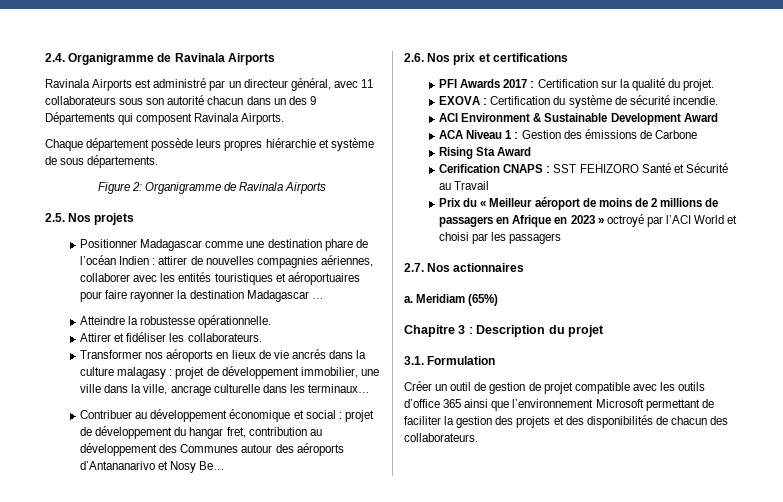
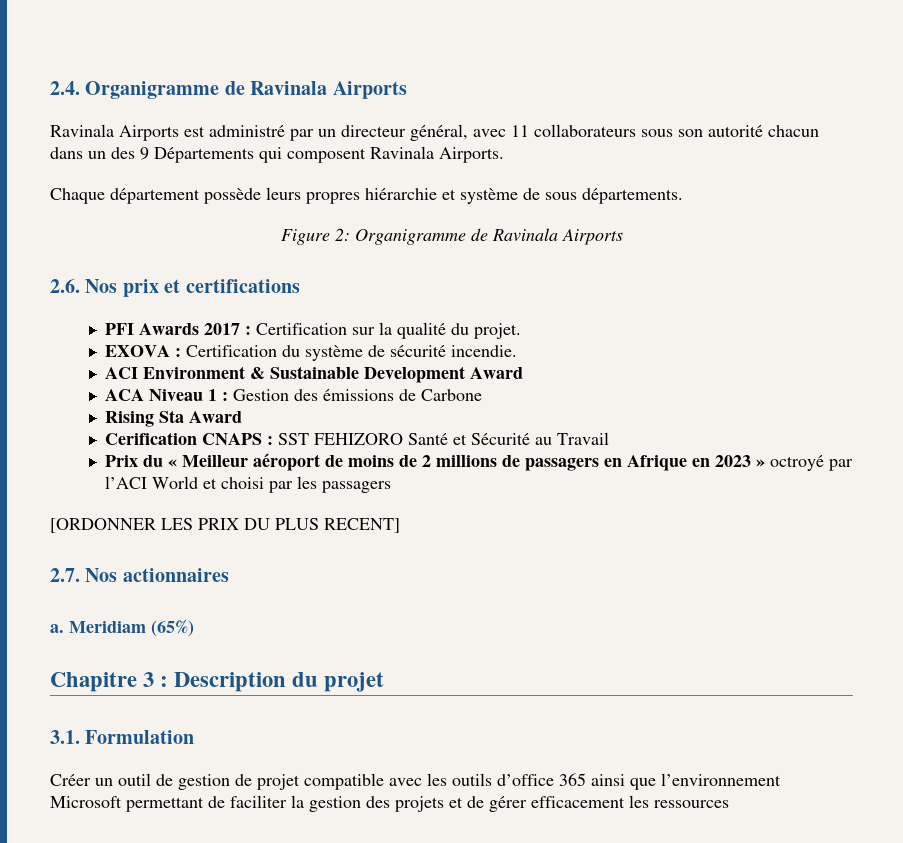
[45,213,135,225] [80,239,368,251] [80,255,373,268] [80,272,360,285] [80,290,324,302] [80,315,272,328] [80,332,262,342] [80,349,367,362] [80,366,379,379] [80,384,370,396] [80,409,374,422] [80,426,322,439] [80,443,344,456] [80,461,226,473] // 2.5. Nos projets // Positionner Madagascar comme une destination phare de l’océan Indien : attirer de nouvelles compagnies aériennes, collaborer avec les entités touristiques et aéroportuaires pour faire rayonner la destination Madagascar … // Atteindre la robustesse opérationnelle. // Attirer et fidéliser les collaborateurs. // Transformer nos aéroports en lieux de vie ancrés dans la culture malagasy : projet de développement immobilier, une ville dans la ville, ancrage culturelle dans les terminaux… // Contribuer au développement économique et social : projet de développement du hangar fret, contribution au développement des Communes autour des aéroports d’Antananarivo et Nosy Be… -> (623, 237) none
(562, 238) none -> [50,518,400,533] // [ORDONNER LES PRIX DU PLUS RECENT]
[565,415,729,428] [404,433,478,442] des disponibilités de chacun des collaborateurs. -> [467,795,729,812] de gérer efficacement les ressources

